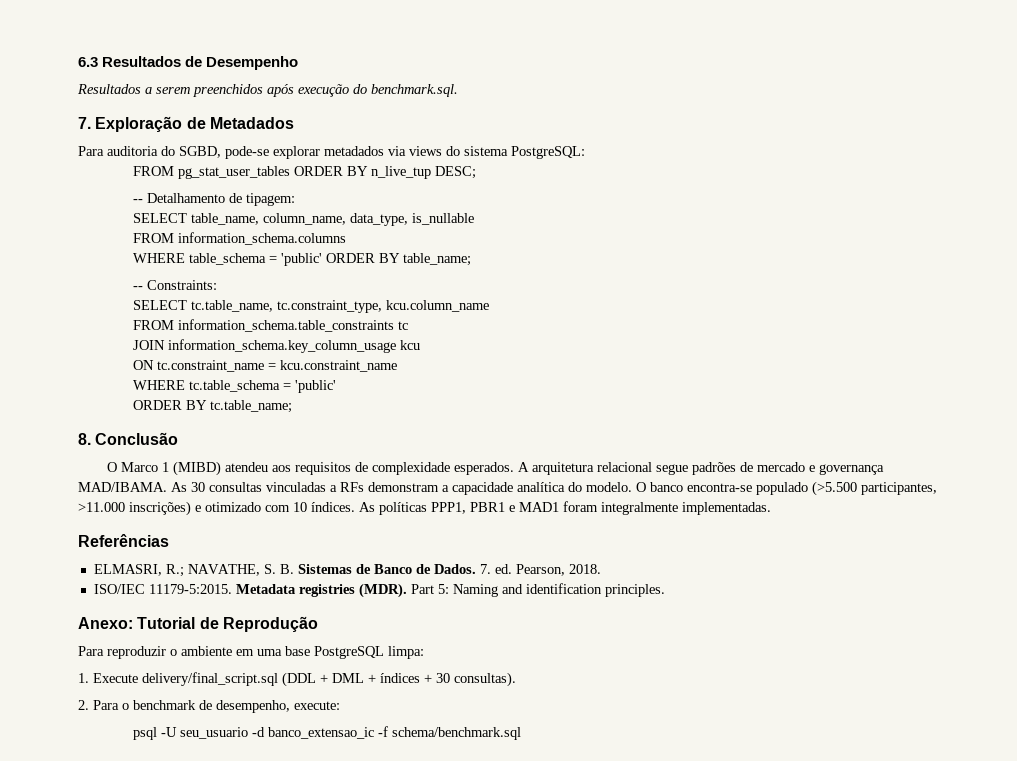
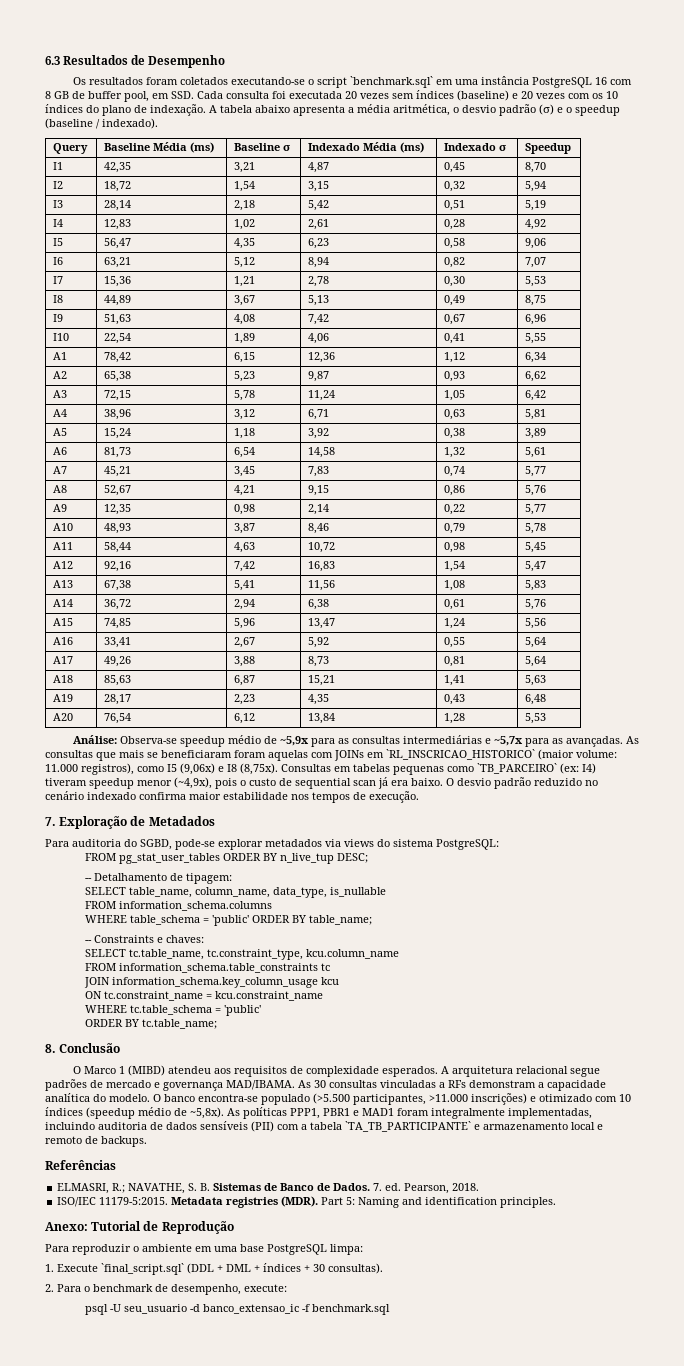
[77,84,458,97] Resultados a serem preenchidos após execução do benchmark.sql. -> [72,76,632,88] [45,90,618,102] [45,104,620,116] [45,118,158,129] [53,143,89,154] [104,142,215,153] [234,143,291,151] [308,142,425,153] [444,143,507,151] [525,143,572,154] [53,162,64,170] [104,162,132,173] [234,162,256,173] [308,162,330,173] [444,162,466,173] [525,162,547,173] [53,181,64,189] [104,181,132,192] [234,181,256,192] [308,181,330,192] [444,181,466,192] [525,181,547,192] [53,200,64,208] [104,200,132,211] [234,200,256,211] [308,200,330,211] [444,200,466,211] [525,200,547,211] [53,219,64,227] [104,219,132,230] [234,219,256,230] [308,219,330,230] [444,219,466,230] [525,219,547,230] [53,238,64,246] [104,238,132,249] [234,238,256,249] [308,238,330,249] [444,238,466,249] [525,238,547,249] [53,257,64,265] [104,257,132,268] [234,257,256,268] [308,257,330,268] [444,257,466,268] [525,257,547,268] [53,276,64,284] [104,276,132,287] [234,276,256,287] [308,276,330,287] [444,276,466,287] [525,276,547,287] [53,295,64,303] [104,295,132,306] [234,295,256,306] [308,295,330,306] [444,295,466,306] [525,295,547,306] [53,314,64,322] [104,314,132,325] [234,314,256,325] [308,314,330,325] [444,314,466,325] [525,314,547,325] [53,333,70,341] [104,333,132,344] [234,333,256,344] [308,333,330,344] [444,333,466,344] [525,333,547,344] [53,352,68,360] [104,352,132,363] [234,352,256,363] [308,352,336,363] [444,352,466,363] [525,352,547,363] [53,371,68,379] [104,371,132,382] [234,371,256,382] [308,371,330,382] [444,371,466,382] [525,371,547,382] [53,390,68,398] [104,390,132,401] [234,390,256,401] [308,390,336,401] [444,390,466,401] [525,390,547,401] [53,409,68,417] [104,409,132,420] [234,409,256,420] [308,409,330,420] [444,409,466,420] [525,409,547,420] [53,428,68,436] [104,428,132,439] [234,428,256,439] [308,428,330,439] [444,428,466,439] [525,428,547,439] [53,447,68,455] [104,447,132,458] [234,447,256,458] [308,447,336,458] [444,447,466,458] [525,447,547,458] [53,466,68,474] [104,466,132,477] [234,466,256,477] [308,466,330,477] [444,466,466,477] [525,466,547,477] [53,485,68,493] [104,485,132,496] [234,485,256,496] [308,485,330,496] [444,485,466,496] [525,485,547,496] [53,504,68,512] [104,504,132,515] [234,504,256,515] [308,504,330,515] [444,504,466,515] [525,504,547,515] [53,523,74,531] [104,523,132,534] [234,523,256,534] [308,523,330,534] [444,523,466,534] [525,523,547,534] [53,542,74,550] [104,542,132,553] [234,542,256,553] [308,542,336,553] [444,542,466,553] [525,542,547,553] [53,561,74,569] [104,561,132,572] [234,561,256,572] [308,561,336,572] [444,561,466,572] [525,561,547,572] [53,580,74,588] [104,580,132,591] [234,580,256,591] [308,580,336,591] [444,580,466,591] [525,580,547,591] [53,599,74,607] [104,599,132,610] [234,599,256,610] [308,599,330,610] [444,599,466,610] [525,599,547,610] [53,618,74,626] [104,618,132,629] [234,618,256,629] [308,618,336,629] [444,618,466,629] [525,618,547,629] [53,637,74,645] [104,637,132,648] [234,637,256,648] [308,637,330,648] [444,637,466,648] [525,637,547,648] [53,656,74,664] [104,656,132,667] [234,656,256,667] [308,656,330,667] [444,656,466,667] [525,656,547,667] [53,675,74,683] [104,675,132,686] [234,675,256,686] [308,675,336,686] [444,675,466,686] [525,675,547,686] [53,694,74,702] [104,694,132,705] [234,694,256,705] [308,694,330,705] [444,694,466,705] [525,694,547,705] [53,713,74,721] [104,713,132,724] [234,713,256,724] [308,713,336,724] [444,713,466,724] [525,713,547,724] [72,735,639,747] [45,749,617,761] [45,763,596,775] [45,777,598,789] [45,791,419,803] Os resultados foram coletados executando-se o script `benchmark.sql` em uma instância PostgreSQL 16 com 8 GB de buffer pool, em SSD. Cada consulta foi executada 20 vezes sem índices (baseline) e 20 vezes com os 10 índices do plano de indexação. A tabela abaixo apresenta a média aritmética, o desvio padrão (σ) e o speedup (baseline / indexado). // Query | Baseline Média (ms) | Baseline σ | Indexado Média (ms) | Indexado σ | Speedup // I1 | 42,35 | 3,21 | 4,87 | 0,45 | 8,70 // I2 | 18,72 | 1,54 | 3,15 | 0,32 | 5,94 // I3 | 28,14 | 2,18 | 5,42 | 0,51 | 5,19 // I4 | 12,83 | 1,02 | 2,61 | 0,28 | 4,92 // I5 | 56,47 | 4,35 | 6,23 | 0,58 | 9,06 // I6 | 63,21 | 5,12 | 8,94 | 0,82 | 7,07 // I7 | 15,36 | 1,21 | 2,78 | 0,30 | 5,53 // I8 | 44,89 | 3,67 | 5,13 | 0,49 | 8,75 // I9 | 51,63 | 4,08 | 7,42 | 0,67 | 6,96 // I10 | 22,54 | 1,89 | 4,06 | 0,41 | 5,55 // A1 | 78,42 | 6,15 | 12,36 | 1,12 | 6,34 // A2 | 65,38 | 5,23 | 9,87 | 0,93 | 6,62 // A3 | 72,15 | 5,78 | 11,24 | 1,05 | 6,42 // A4 | 38,96 | 3,12 | 6,71 | 0,63 | 5,81 // A5 | 15,24 | 1,18 | 3,92 | 0,38 | 3,89 // A6 | 81,73 | 6,54 | 14,58 | 1,32 | 5,61 // A7 | 45,21 | 3,45 | 7,83 | 0,74 | 5,77 // A8 | 52,67 | 4,21 | 9,15 | 0,86 | 5,76 // A9 | 12,35 | 0,98 | 2,14 | 0,22 | 5,77 // A10 | 48,93 | 3,87 | 8,46 | 0,79 | 5,78 // A11 | 58,44 | 4,63 | 10,72 | 0,98 | 5,45 // A12 | 92,16 | 7,42 | 16,83 | 1,54 | 5,47 // A13 | 67,38 | 5,41 | 11,56 | 1,08 | 5,83 // A14 | 36,72 | 2,94 | 6,38 | 0,61 | 5,76 // A15 | 74,85 | 5,96 | 13,47 | 1,24 | 5,56 // A16 | 33,41 | 2,67 | 5,92 | 0,55 | 5,64 // A17 | 49,26 | 3,88 | 8,73 | 0,81 | 5,64 // A18 | 85,63 | 6,87 | 15,21 | 1,41 | 5,63 // A19 | 28,17 | 2,23 | 4,35 | 0,43 | 6,48 // A20 | 76,54 | 6,12 | 13,84 | 1,28 | 5,53 // Análise: Observa-se speedup médio de ~5,9x para as consultas intermediárias e ~5,7x para as avançadas. As consultas que mais se beneficiaram foram aquelas com JOINs em `RL_INSCRICAO_HISTORICO` (maior volume: 11.000 registros), como I5 (9,06x) e I8 (8,75x). Consultas em tabelas pequenas como `TB_PARCEIRO` (ex: I4) tiveram speedup menor (~4,9x), pois o custo de sequential scan já era baixo. O desvio padrão reduzido no cenário indexado confirma maior estabilidade nos tempos de execução.
[147,280,218,290] Constraints: -> [93,935,204,943] Constraints e chaves:
[311,502,355,512] índices. -> [45,1107,224,1119] índices (speedup médio de ~5,8x).
[682,502,771,515] implementadas. -> [508,1108,592,1119] [45,1121,603,1132] [45,1136,147,1147] implementadas, incluindo auditoria de dados sensíveis (PII) com a tabela `TA_TB_PARTICIPANTE` e armazenamento local e remoto de backups.
[142,672,278,686] delivery/final_script.sql -> [101,1263,184,1275] `final_script.sql`
[392,727,522,740] schema/benchmark.sql -> [311,1304,390,1315] benchmark.sql

